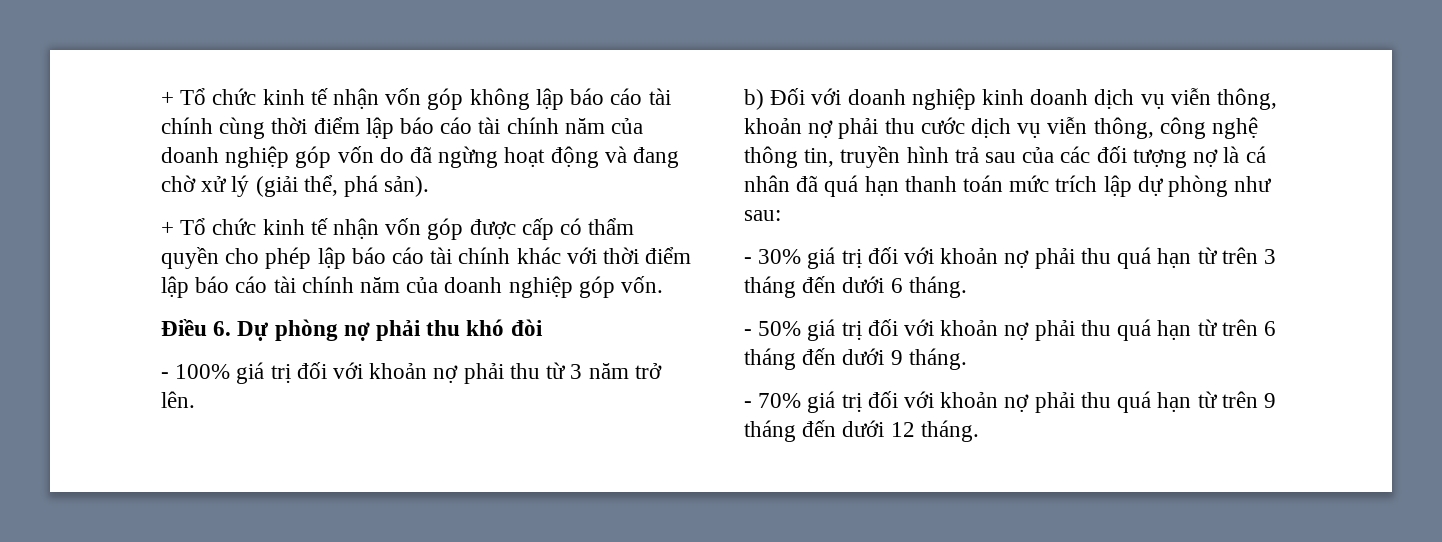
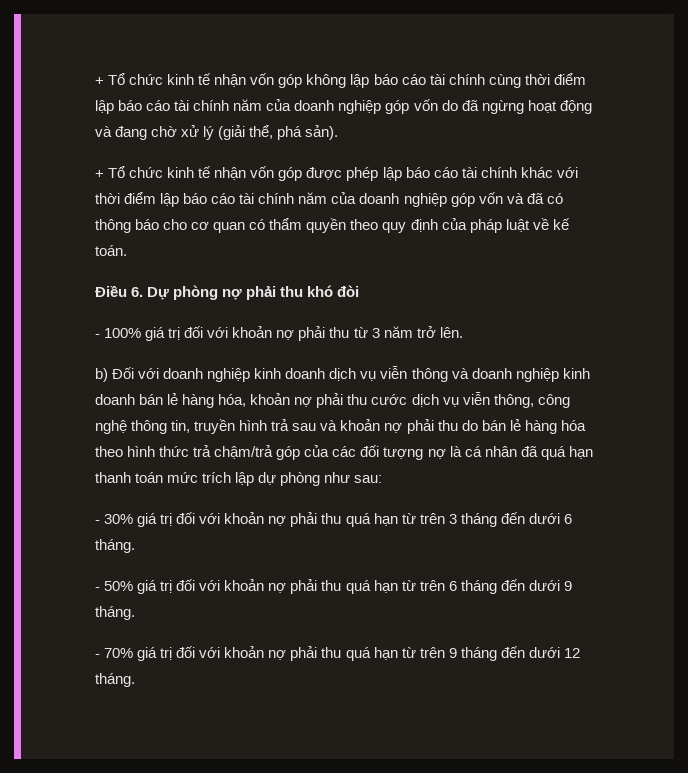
[521,218,635,240] [161,247,260,269] cấp có thẩm quyền cho -> (343, 173) none
[621,276,664,293] vốn. -> [478,192,563,204] [95,218,570,233] [95,245,127,256] vốn và đã có thông báo cho cơ quan có thẩm quyền theo quy định của pháp luật về kế toán.
[1217,88,1278,110] thông, -> [411,368,590,382] [95,393,247,408] thông và doanh nghiệp kinh doanh bán lẻ hàng hóa,
(1017, 157) none -> [320,419,586,434] [95,445,301,460] và khoản nợ phải thu do bán lẻ hàng hóa theo hình thức trả chậm/trả góp

